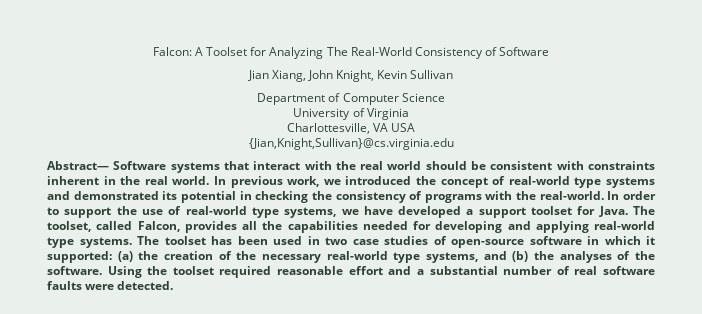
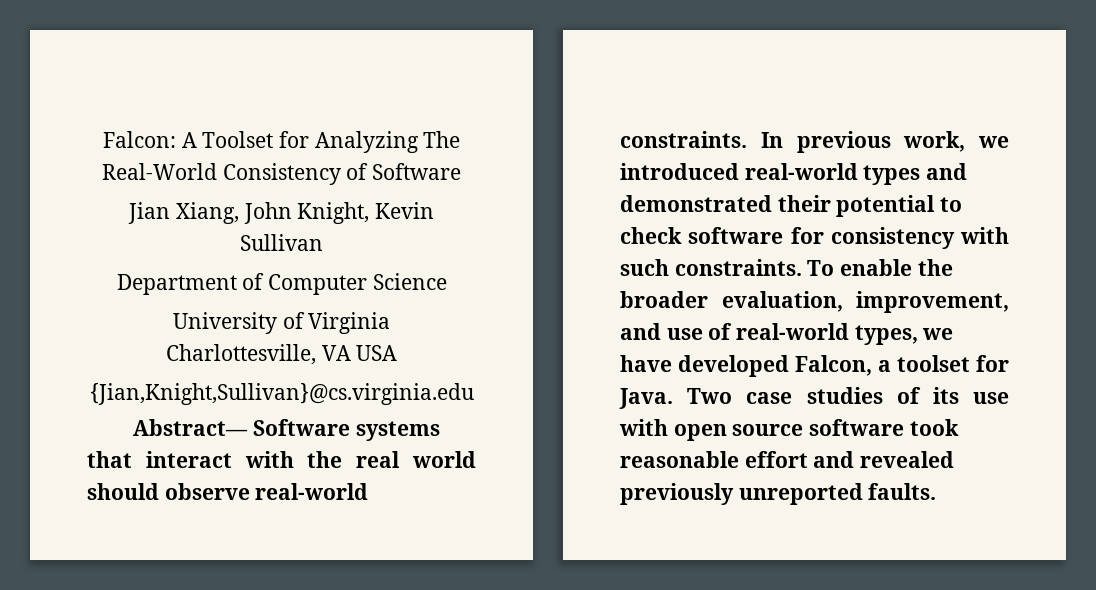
[471,161,656,170] [47,176,210,185] be consistent with constraints inherent in the real world. -> [164,483,369,500] [620,131,747,148] observe real-world constraints.
[416,176,656,188] [47,191,656,203] [47,206,137,218] the concept of real-world type systems and demonstrated its potential in checking the consistency of programs with the real-world. In order to support the -> [744,163,968,185] [620,195,963,217] [620,227,1009,249] [620,259,953,276] [620,291,1009,313] [620,323,661,340] real-world types and demonstrated their potential to check software for consistency with such constraints. To enable the broader evaluation, improvement, and
[251,207,337,218] type systems, -> [854,325,918,345] types,
[466,207,526,218] a support -> [795,355,891,376] Falcon, a
[633,206,655,215] [47,221,655,233] [47,236,655,248] [47,251,655,263] [47,266,656,278] [47,281,174,290] The toolset, called Falcon, provides all the capabilities needed for developing and applying real-world type systems. The toolset has been used in two case studies of open-source software in which it supported: (a) the creation of the necessary real-world type systems, and (b) the analyses of the software. Using the toolset required reasonable effort and a substantial number of real software faults were detected. -> [687,387,1009,404] [619,419,959,441] [620,451,955,468] [620,483,937,505] Two case studies of its use with open source software took reasonable effort and revealed previously unreported faults.

